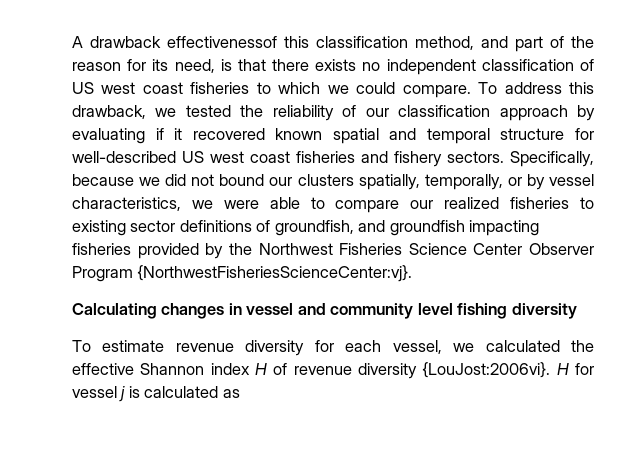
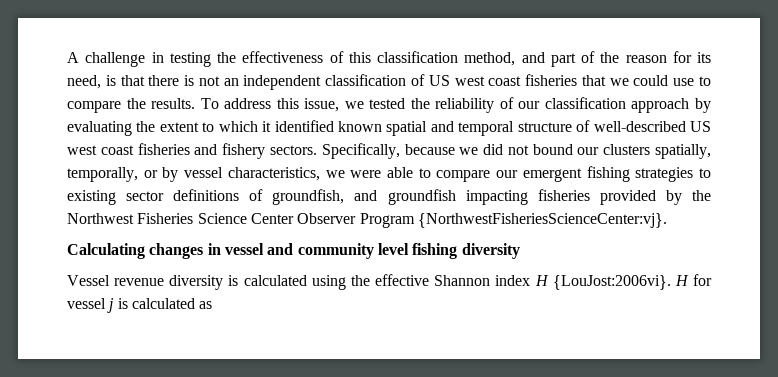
[90,36,277,48] drawback effectivenessof -> [85,51,344,67] challenge in testing the effectiveness of
[315,59,381,71] exists no -> [184,75,239,86] is not an
[256,82,471,98] to which we could compare. -> [581,75,712,86] [67,98,196,113] that we could use to compare the results.
[72,105,146,119] drawback, -> [304,98,340,112] issue,
[155,128,265,140] if it recovered -> [136,120,334,132] the extent to which it identified
[575,128,594,140] for -> [576,120,591,132] of
[444,197,570,209] realized fisheries -> [522,166,694,182] emergent fishing strategies
[72,340,560,356] To estimate revenue diversity for each vessel, we calculated -> [67,275,346,290] Vessel revenue diversity is calculated using
[273,363,417,379] of revenue diversity -> (549, 280) none

